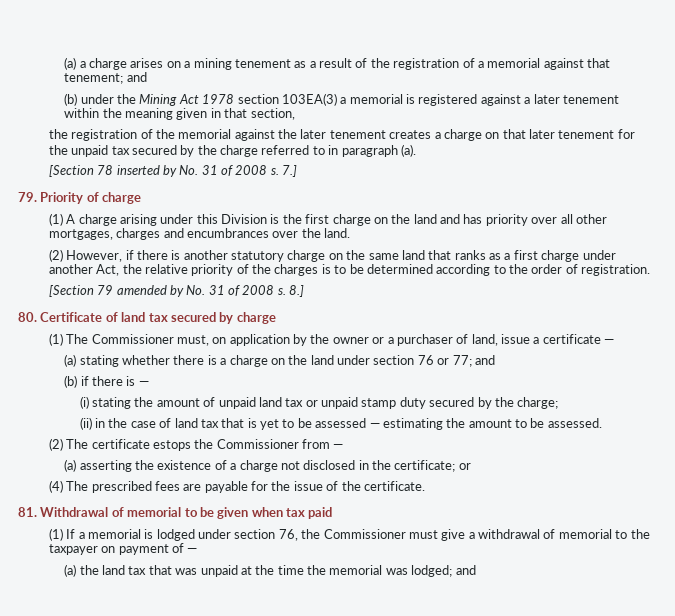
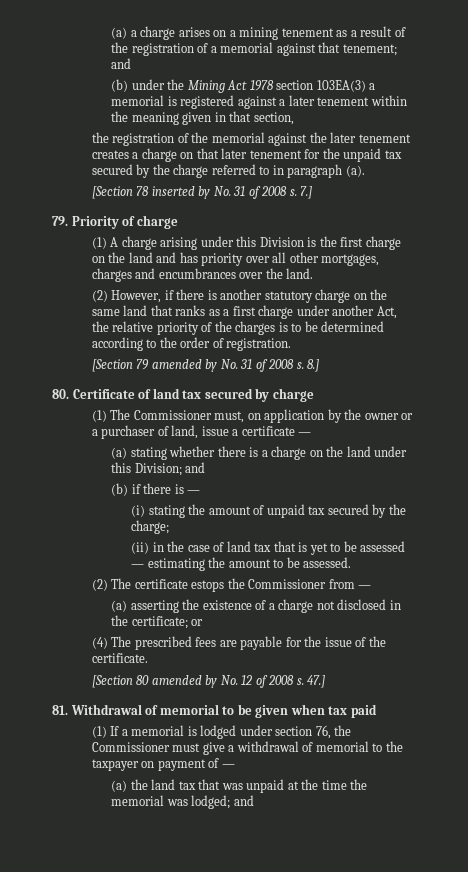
[373,355,472,367] section 76 or 77; -> [111,462,182,476] this Division;
[258,397,426,409] land tax or unpaid stamp duty -> [308,506,326,515] tax
(425, 486) none -> [91,675,326,688] // [Section 80 amended by No. 12 of 2008 s. 47.]

